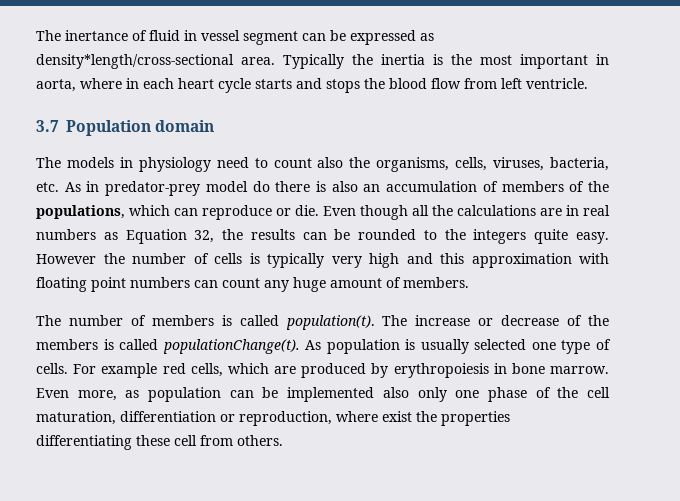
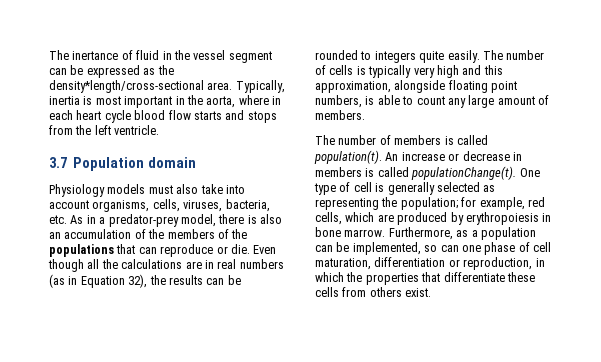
(197, 35) none -> [173,50,190,60] the
(434, 37) none -> [157,65,174,75] the
[283,54,373,69] Typically the -> [235,80,285,93] Typically,
[451,54,472,65] the -> (93, 100) none
(609, 59) none -> [186,95,203,105] the
(251, 85) none -> [134,110,191,120] blood flow
[364,78,497,89] the blood flow from -> [49,125,92,135] from the
[36,157,371,172] The models in physiology need to count also the -> [49,184,245,197] [49,200,89,209] Physiology models must also take into account
[105,181,270,196] predator-prey model do -> [99,214,216,227] a predator-prey model,
(498, 186) none -> [148,229,165,239] the
[36,205,170,219] populations, which -> [49,244,136,257] populations that
[103,229,215,244] as Equation 32, -> [49,274,148,288] (as in Equation 32),
[444,229,466,240] the -> (372, 55) none
[576,232,609,244] [36,253,125,264] easy. However the -> [447,50,503,63] easily. The
[471,253,609,268] [36,277,218,292] approximation with floating point numbers can -> [315,80,518,93] [315,95,414,108] approximation, alongside floating point numbers, is able to
[293,277,326,292] huge -> [468,95,495,108] large
[382,315,408,326] The -> [385,152,399,161] An
[567,315,609,326] of the -> [512,152,522,161] in
[305,339,611,354] [36,363,158,378] As population is usually selected one type of cells. For example -> [519,168,540,177] [314,182,496,195] [315,197,525,210] One type of cell is generally selected as representing the population; for example,
[36,387,447,402] Even more, as population can be implemented also only -> [388,227,536,240] [315,242,459,255] Furthermore, as a population can be implemented, so can
[557,387,579,398] the -> (530, 247) none
[336,411,510,426] [36,435,283,450] where exist the properties differentiating these cell from others. -> [535,258,545,267] [315,272,535,285] [315,287,432,297] in which the properties that differentiate these cells from others exist.

